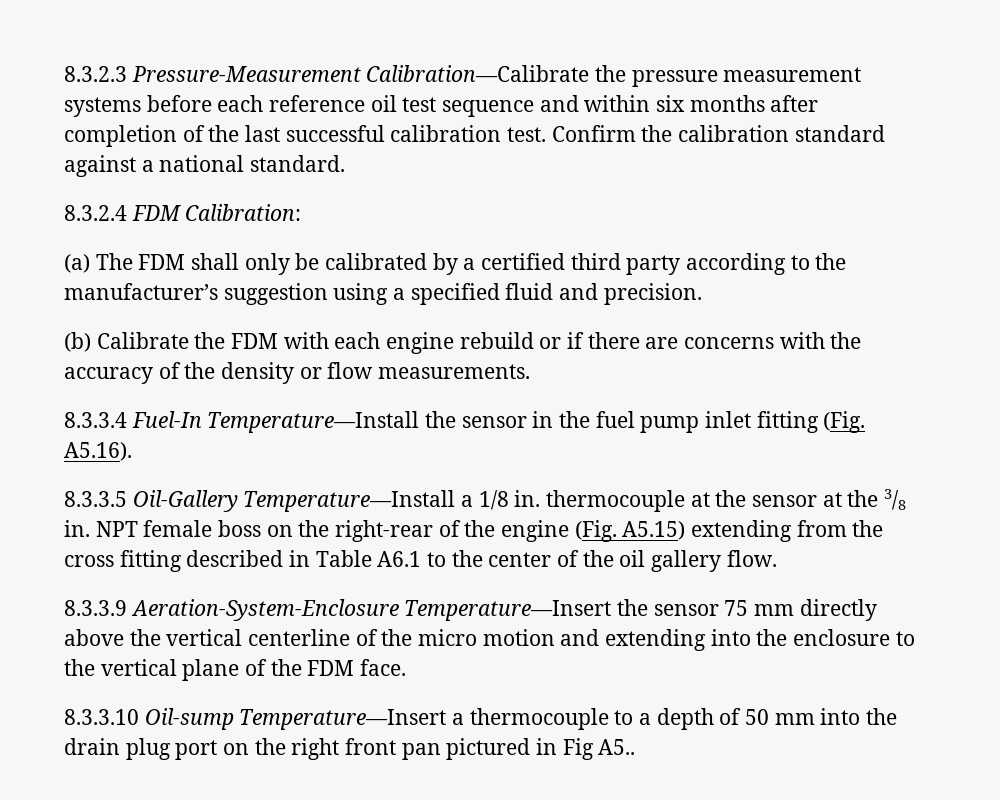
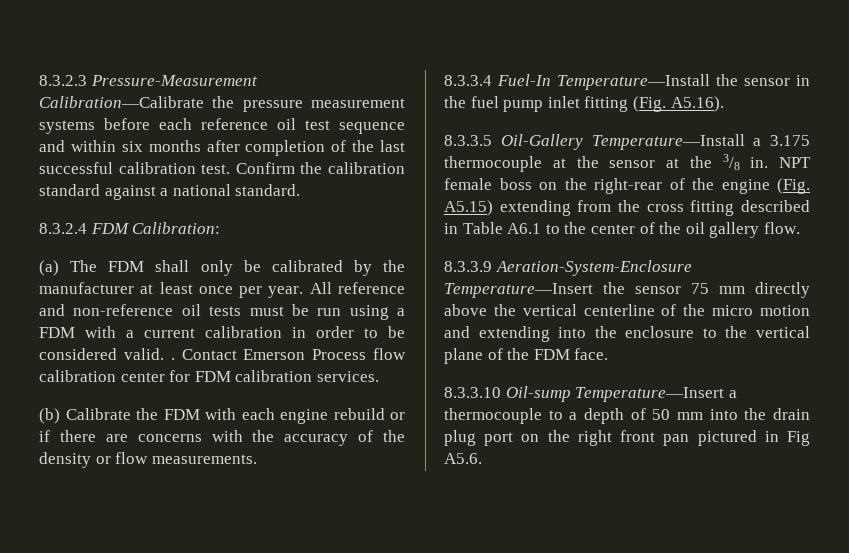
[463,253,847,275] [64,283,702,305] a certified third party according to the manufacturer’s suggestion using a specified fluid and precision. -> [383,260,405,272] [39,282,405,298] [39,304,405,320] [39,326,405,338] [39,348,406,360] [39,370,379,382] the manufacturer at least once per year. All reference and non-reference oil tests must be run using a FDM with a current calibration in order to be considered valid. . Contact Emerson Process flow calibration center for FDM calibration services.
[478,490,541,510] 1/8 in. -> [770,135,810,146] 3.175
[598,739,636,755] A5.. -> [444,453,482,464] A5.6.

